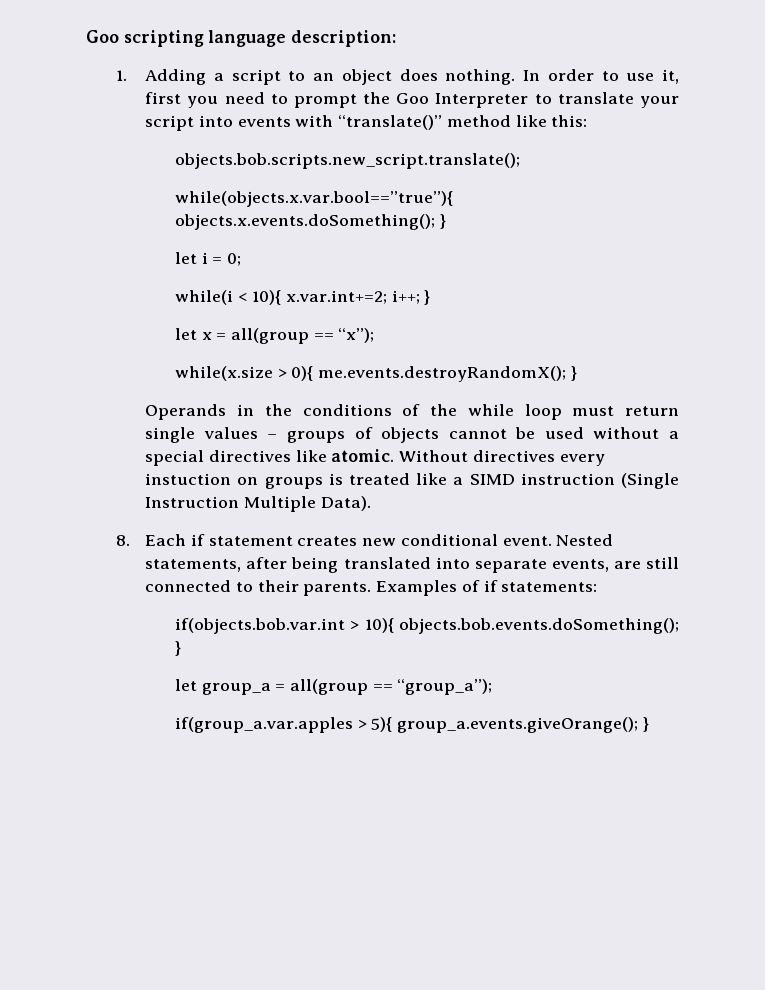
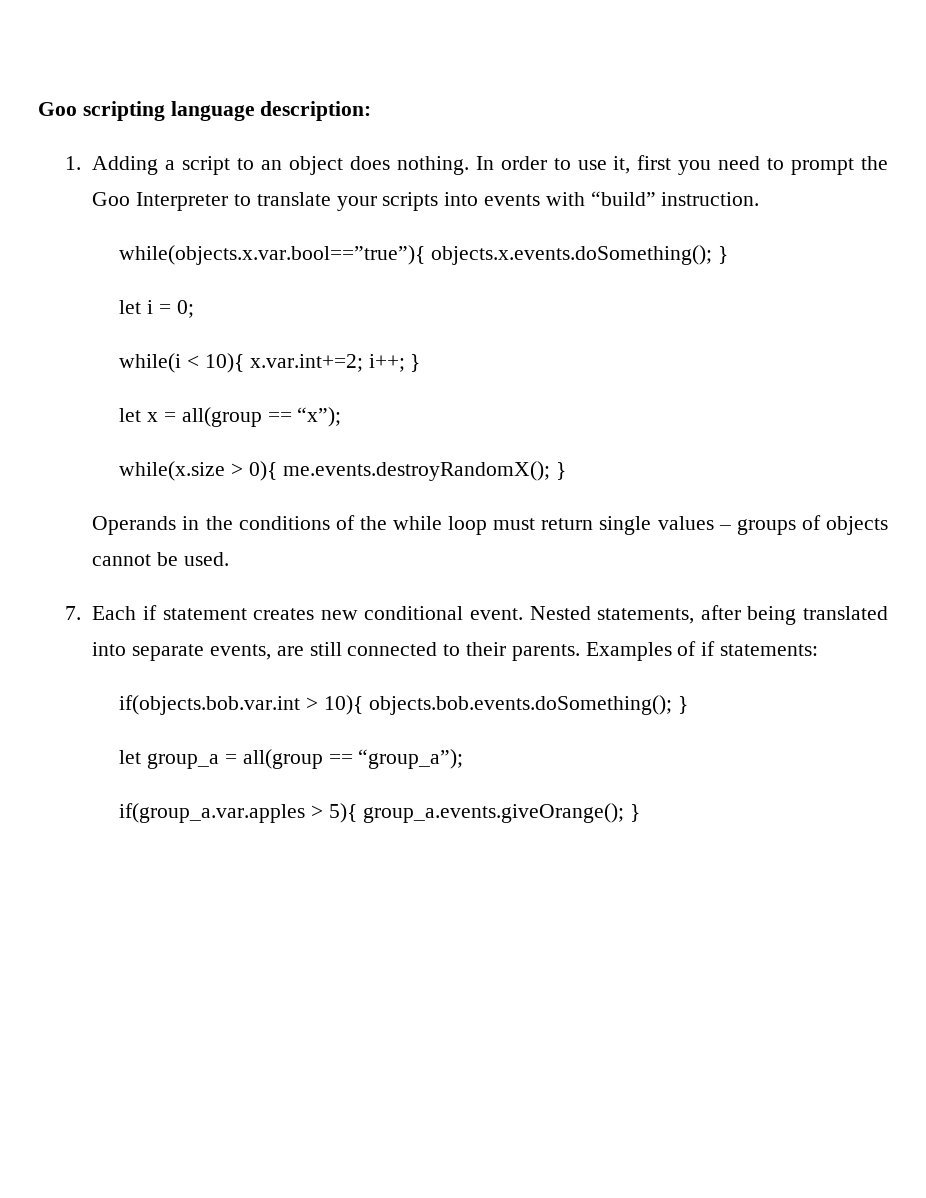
[145,115,195,131] script -> [382,192,439,211] scripts
[338,115,588,130] [174,153,520,169] “translate()” method like this: // objects.bob.scripts.new_script.translate(); -> [590,191,760,206] “build” instruction.
[544,427,679,439] [145,449,605,466] [145,473,679,489] [145,496,371,512] [115,535,130,546] used without a special directives like atomic. Without directives every instuction on groups is treated like a SIMD instruction (Single Instruction Multiple Data). // 8. -> [183,552,229,566] [65,606,82,620] used. // 7.

